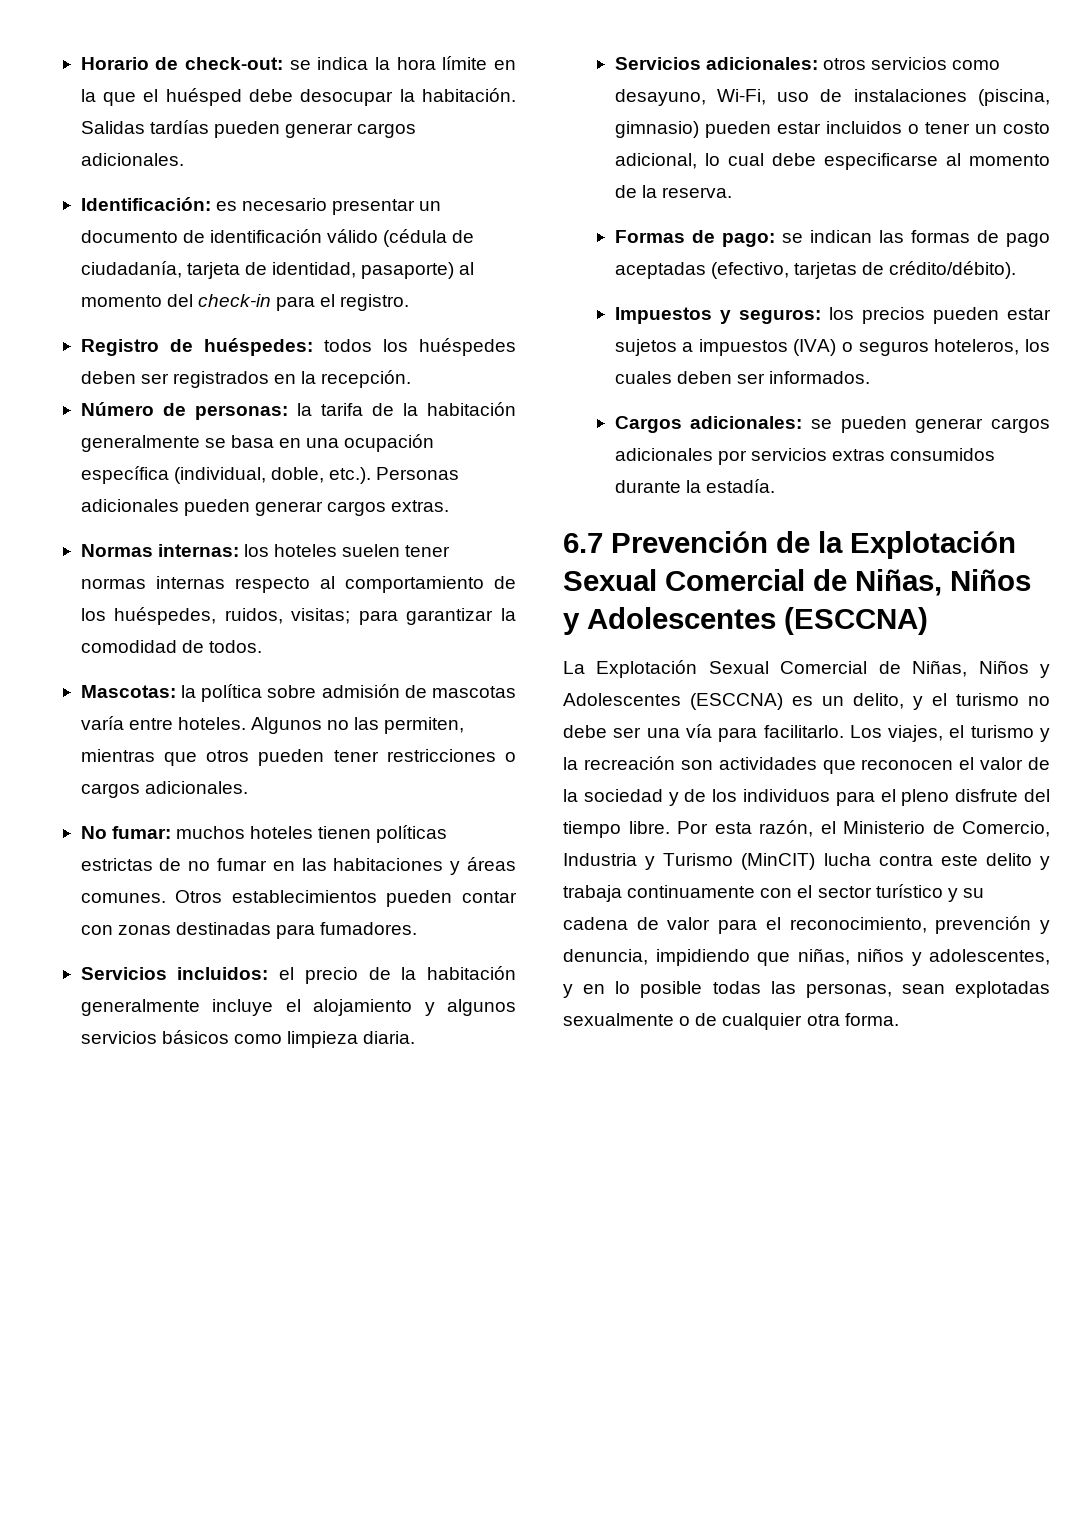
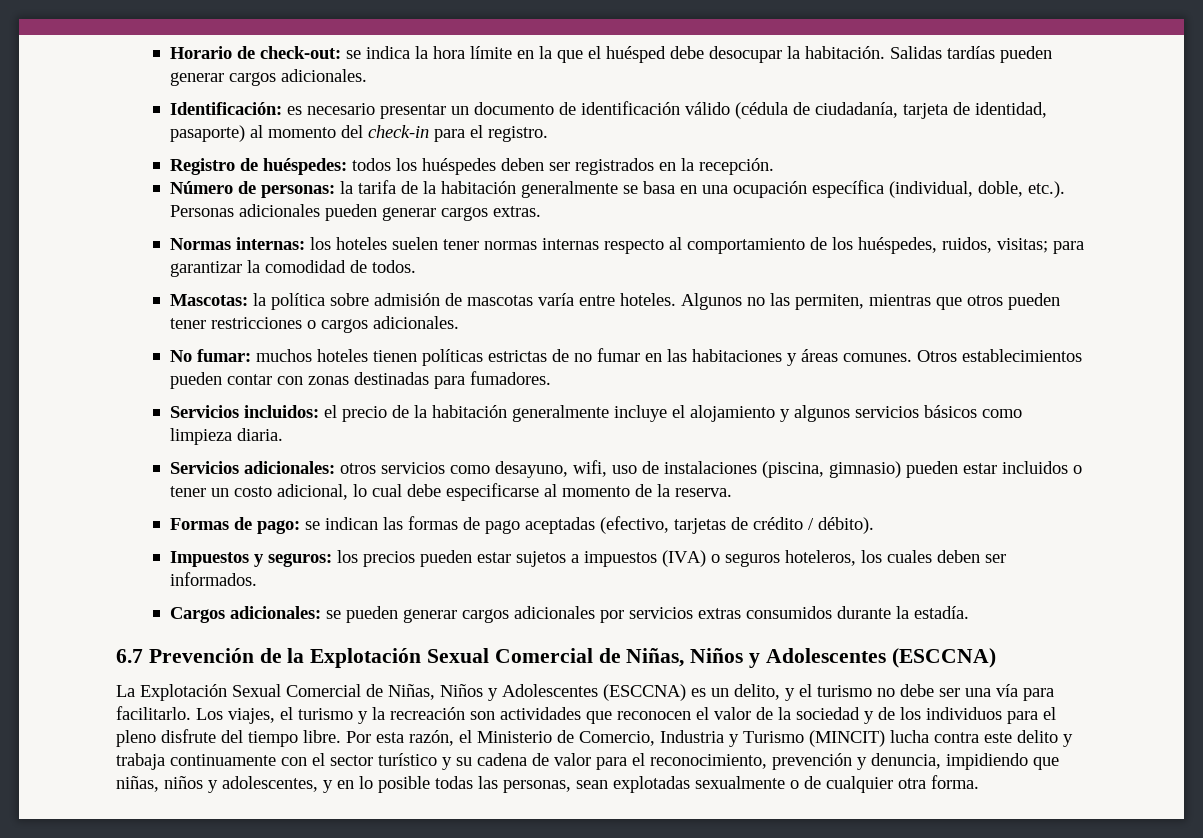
[716,89,766,105] Wi-Fi, -> [572,460,607,477] wifi,
[889,261,1017,279] crédito/débito). -> [752,517,874,534] crédito / débito).
[741,853,816,870] (MinCIT) -> [809,730,885,747] (MINCIT)

